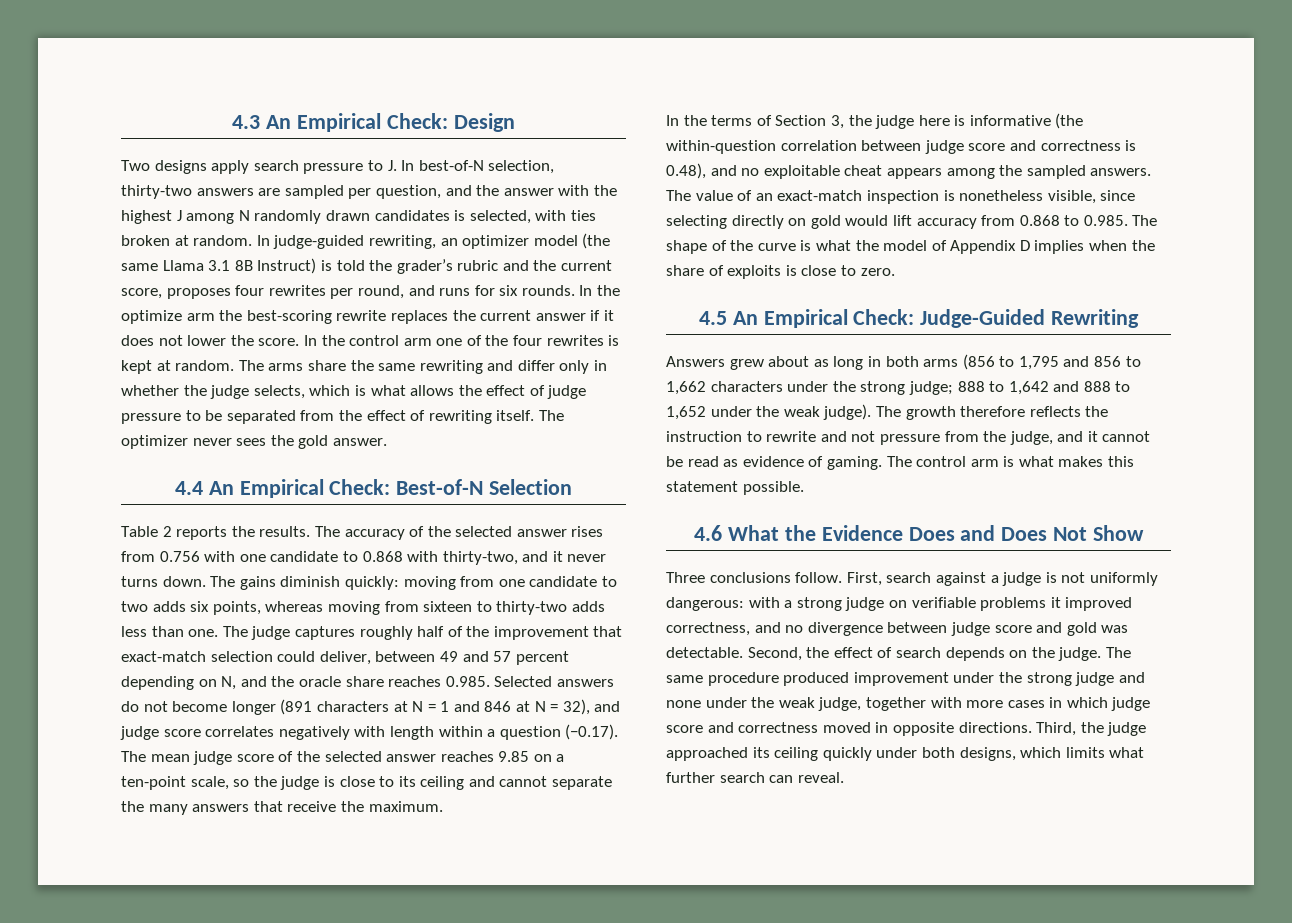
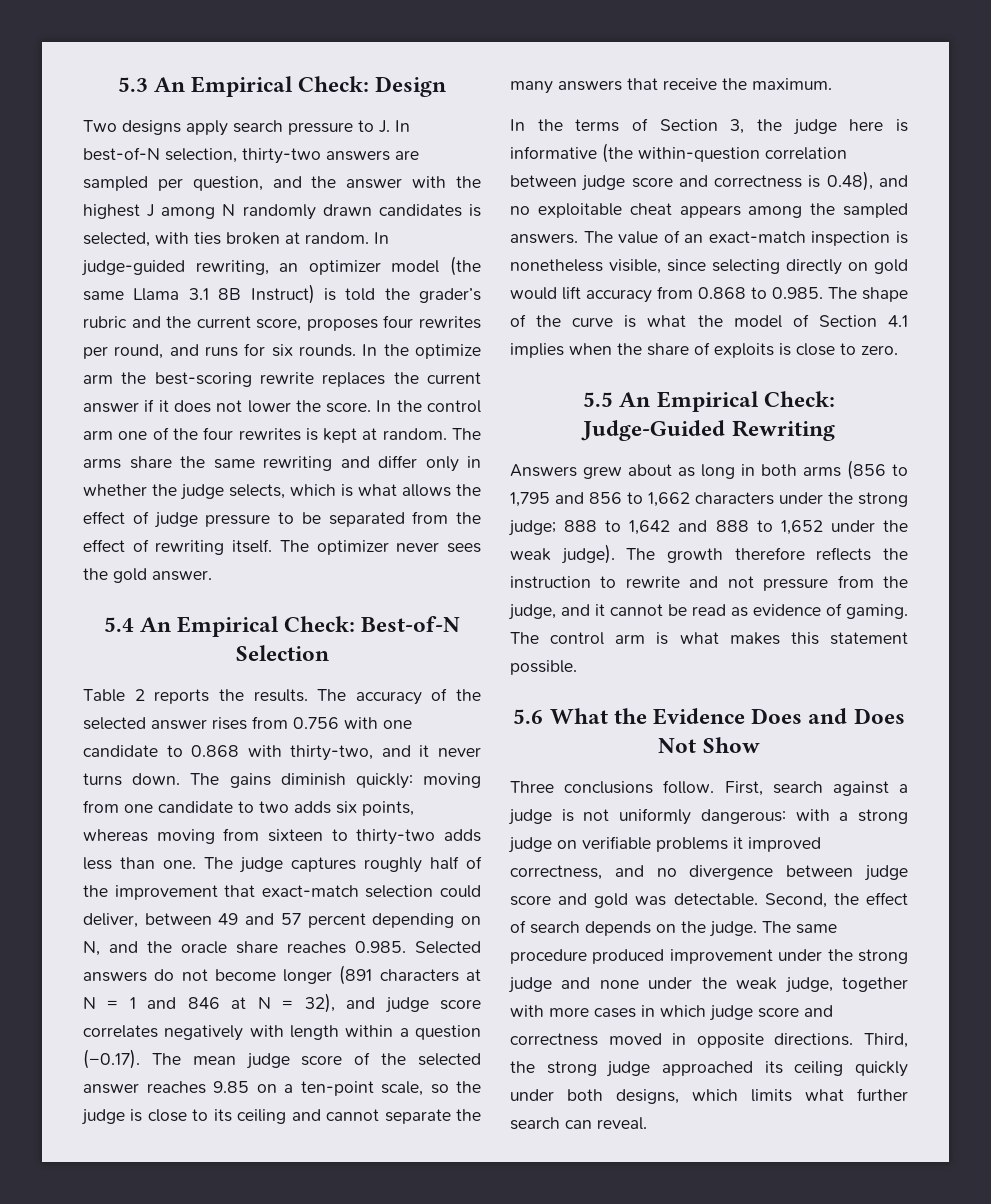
[232,115,261,129] 4.3 -> [117,77,148,92] 5.3
[174,481,203,495] 4.4 -> [103,617,134,632] 5.4
[950,240,1030,254] Appendix D -> [818,315,908,327] Section 4.1
[698,311,727,325] 4.5 -> [583,392,614,407] 5.5
[694,525,723,541] 4.6 -> [513,709,544,724] 5.6
(1104, 727) none -> [546,1061,597,1076] strong

